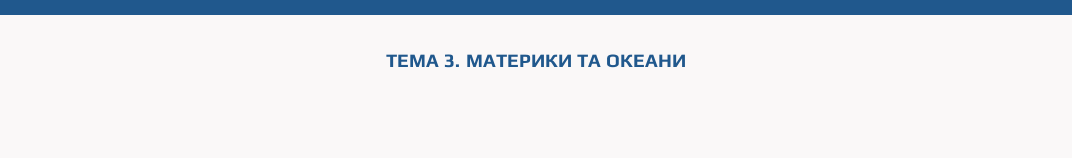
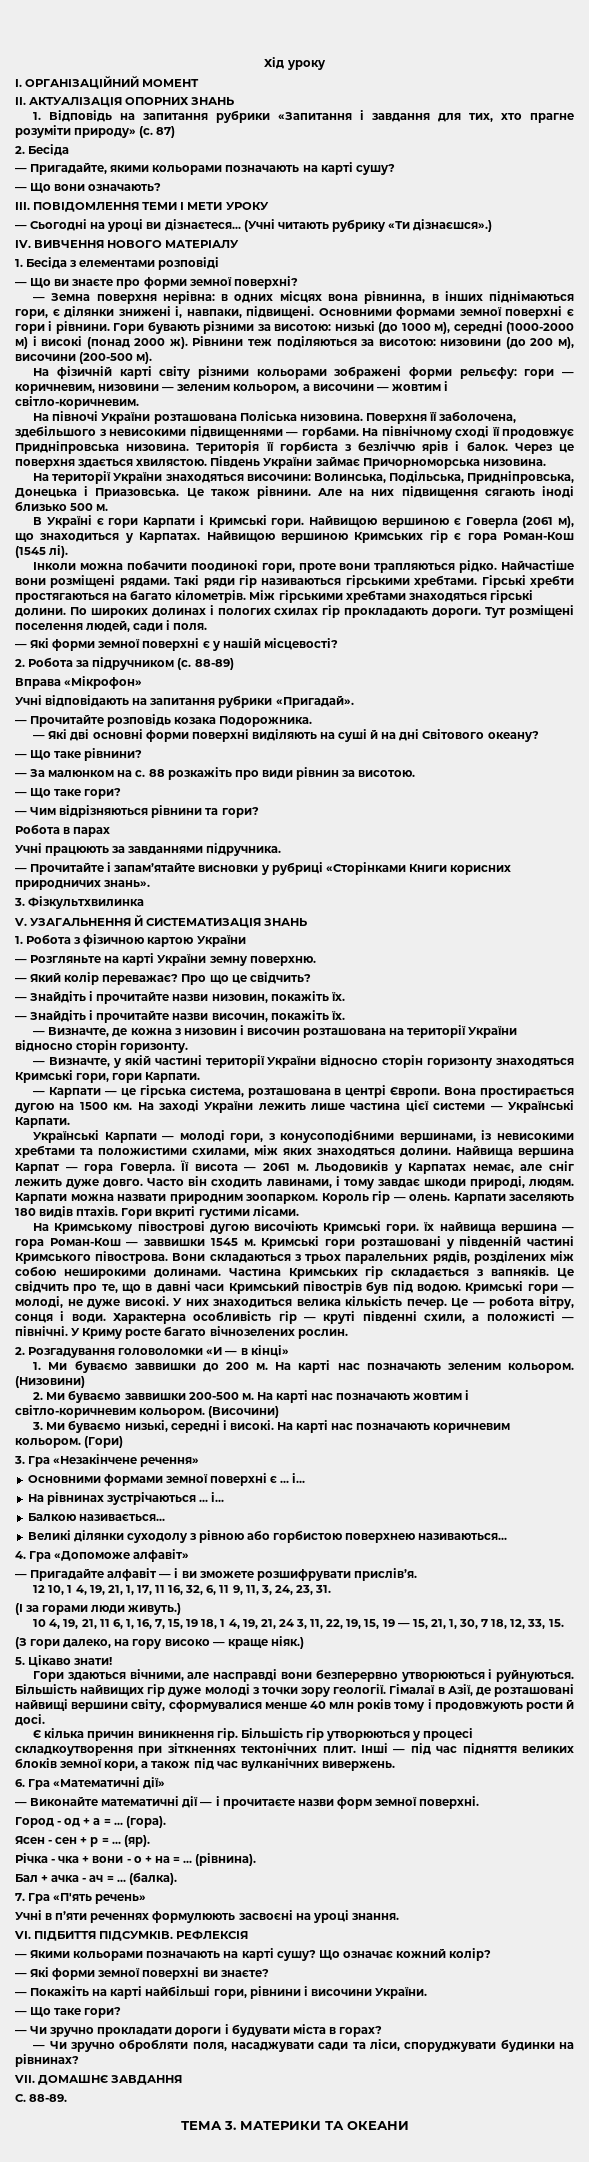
(386, 60) none -> [264,57,326,70] [15,76,200,89] [15,97,235,107] [33,110,574,123] [15,125,176,138] [15,144,70,156] [15,162,395,175] [15,183,162,193] [15,202,269,212] [15,219,493,232] [15,240,240,248] [15,257,220,270] [15,276,298,289] [33,291,574,304] [15,306,574,319] [15,321,574,334] [15,336,574,349] [15,352,153,364] [33,366,574,379] [15,381,448,394] [15,396,139,409] [33,411,517,424] [15,426,574,439] [15,441,574,454] [15,456,546,469] [33,471,574,484] [15,486,574,499] [15,501,109,511] [33,515,574,528] [15,530,574,543] [15,545,69,558] [33,560,574,573] [15,575,574,588] [15,590,533,603] [15,605,575,618] [15,620,208,632] [15,638,338,651] [15,657,234,670] [15,676,143,689] [15,695,354,708] [15,714,313,727] [33,729,539,742] [15,748,143,761] [15,767,416,780] [15,788,122,799] [15,805,259,818] [15,824,111,837] [15,843,282,856] [15,862,511,875] [15,880,151,890] [14,896,145,909] [14,915,308,928] [15,934,246,947] [15,953,316,966] [15,972,311,985] [15,991,345,1004] [15,1010,345,1023] [33,1025,518,1038] [15,1040,189,1053] [33,1055,574,1068] [15,1070,201,1083] [33,1085,575,1098] [15,1100,574,1113] [15,1117,70,1128] [33,1130,574,1143] [15,1145,574,1158] [15,1160,574,1174] [15,1176,574,1189] [15,1191,574,1204] [15,1206,299,1219] [33,1221,574,1234] [15,1236,575,1249] [15,1251,574,1264] [15,1266,574,1279] [15,1281,574,1294] [15,1296,575,1309] [15,1311,574,1324] [15,1326,348,1339] [15,1345,289,1358] [33,1360,574,1373] [15,1376,85,1388] [33,1390,470,1403] [15,1405,280,1418] [32,1420,511,1433] [15,1436,124,1448] [14,1454,200,1467] [27,1473,306,1486] [27,1492,225,1505] [27,1513,165,1521] [27,1530,508,1543] [15,1549,190,1562] [15,1568,417,1581] [33,1585,332,1595] [15,1603,182,1615] [33,1619,564,1629] [15,1636,304,1649] [15,1655,113,1667] [33,1669,574,1682] [15,1684,574,1697] [15,1699,575,1712] [15,1714,45,1726] [33,1728,474,1741] [15,1743,574,1756] [15,1758,395,1771] [15,1777,166,1790] [15,1796,480,1809] [15,1816,166,1828] [15,1835,150,1847] [15,1853,257,1866] [15,1872,177,1885] [15,1893,147,1904] [15,1910,399,1923] [14,1930,249,1941] [15,1948,492,1961] [15,1967,269,1980] [15,1986,427,1999] [15,2007,122,2018] [15,2024,382,2037] [33,2039,574,2052] [15,2054,79,2067] [14,2075,183,2085] [15,2094,68,2102] Хід уроку // I. ОРГАНІЗАЦІЙНИЙ МОМЕНТ // II. АКТУАЛІЗАЦІЯ ОПОРНИХ ЗНАНЬ // 1. Відповідь на запитання рубрики «Запитання і завдання для тих, хто прагне розуміти природу» (с. 87) // 2. Бесіда // — Пригадайте, якими кольорами позначають на карті сушу? // — Що вони означають? // III. ПОВІДОМЛЕННЯ ТЕМИ І МЕТИ УРОКУ // — Сьогодні на уроці ви дізнаєтеся... (Учні читають рубрику «Ти дізнаєшся».) // IV. ВИВЧЕННЯ НОВОГО МАТЕРІАЛУ // 1. Бесіда з елементами розповіді // — Що ви знаєте про форми земної поверхні? // — Земна поверхня нерівна: в одних місцях вона рівнинна, в інших піднімаються гори, є ділянки знижені і, навпаки, підвищені. Основними формами земної поверхні є гори і рівнини. Гори бувають різними за висотою: низькі (до 1000 м), середні (1000-2000 м) і високі (понад 2000 ж). Рівнини теж поділяються за висотою: низовини (до 200 м), височини (200-500 м). // На фізичній карті світу різними кольорами зображені форми рельєфу: гори — коричневим, низовини — зеленим кольором, а височини — жовтим і світло-коричневим. // На півночі України розташована Поліська низовина. Поверхня її заболочена, здебільшого з невисокими підвищеннями — горбами. На північному сході її продовжує Придніпровська низовина. Територія її горбиста з безліччю ярів і балок. Через це поверхня здається хвилястою. Південь України займає Причорноморська низовина. // На території України знаходяться височини: Волинська, Подільська, Придніпровська, Донецька і Приазовська. Це також рівнини. Але на них підвищення сягають іноді близько 500 м. // В Україні є гори Карпати і Кримські гори. Найвищою вершиною є Говерла (2061 м), що знаходиться у Карпатах. Найвищою вершиною Кримських гір є гора Роман-Кош (1545 лі). // Інколи можна побачити поодинокі гори, проте вони трапляються рідко. Найчастіше вони розміщені рядами. Такі ряди гір називаються гірськими хребтами. Гірські хребти простягаються на багато кілометрів. Між гірськими хребтами знаходяться гірські долини. По широких долинах і пологих схилах гір прокладають дороги. Тут розміщені поселення людей, сади і поля. // — Які форми земної поверхні є у нашій місцевості? // 2. Робота за підручником (с. 88-89) // Вправа «Мікрофон» // Учні відповідають на запитання рубрики «Пригадай». // — Прочитайте розповідь козака Подорожника. // — Які дві основні форми поверхні виділяють на суші й на дні Світового океану? // — Що таке рівнини? // — За малюнком на с. 88 розкажіть про види рівнин за висотою. // — Що таке гори? // — Чим відрізняються рівнини та гори? // Робота в парах // Учні працюють за завданнями підручника. // — Прочитайте і запам’ятайте висновки у рубриці «Сторінками Книги корисних природничих знань». // 3. Фізкультхвилинка // V. УЗАГАЛЬНЕННЯ Й СИСТЕМАТИЗАЦІЯ ЗНАНЬ // 1. Робота з фізичною картою України // — Розгляньте на карті України земну поверхню. // — Який колір переважає? Про що це свідчить? // — Знайдіть і прочитайте назви низовин, покажіть їх. // — Знайдіть і прочитайте назви височин, покажіть їх. // — Визначте, де кожна з низовин і височин розташована на території України відносно сторін горизонту. // — Визначте, у якій частині території України відносно сторін горизонту знаходяться Кримські гори, гори Карпати. // — Карпати — це гірська система, розташована в центрі Європи. Вона простирається дугою на 1500 км. На заході України лежить лише частина цієї системи — Українські Карпати. // Українські Карпати — молоді гори, з конусоподібними вершинами, із невисокими хребтами та положистими схилами, між яких знаходяться долини. Найвища вершина Карпат — гора Говерла. Її висота — 2061 м. Льодовиків у Карпатах немає, але сніг лежить дуже довго. Часто він сходить лавинами, і тому завдає шкоди природі, людям. Карпати можна назвати природним зоопарком. Король гір — олень. Карпати заселяють 180 видів птахів. Гори вкриті густими лісами. // На Кримському півострові дугою височіють Кримські гори. їх найвища вершина — гора Роман-Кош — заввишки 1545 м. Кримські гори розташовані у південній частині Кримського півострова. Вони складаються з трьох паралельних рядів, розділених між собою неширокими долинами. Частина Кримських гір складається з вапняків. Це свідчить про те, що в давні часи Кримський півострів був під водою. Кримські гори — молоді, не дуже високі. У них знаходиться велика кількість печер. Це — робота вітру, сонця і води. Характерна особливість гір — круті південні схили, а положисті — північні. У Криму росте багато вічнозелених рослин. // 2. Розгадування головоломки «И — в кінці» // 1. Ми буваємо заввишки до 200 м. На карті нас позначають зеленим кольором. (Низовини) // 2. Ми буваємо заввишки 200-500 м. На карті нас позначають жовтим і світло-коричневим кольором. (Височини) // 3. Ми буваємо низькі, середні і високі. На карті нас позначають коричневим кольором. (Гори) // 3. Гра «Незакінчене речення» // Основними формами земної поверхні є ... і... // На рівнинах зустрічаються ... і... // Балкою називається... // Великі ділянки суходолу з рівною або горбистою поверхнею називаються... // 4. Гра «Допоможе алфавіт» // — Пригадайте алфавіт — і ви зможете розшифрувати прислів’я. // 12 10, 1 4, 19, 21, 1, 17, 11 16, 32, 6, 11 9, 11, 3, 24, 23, 31. // (І за горами люди живуть.) // 10 4, 19, 21, 11 6, 1, 16, 7, 15, 19 18, 1 4, 19, 21, 24 3, 11, 22, 19, 15, 19 — 15, 21, 1, 30, 7 18, 12, 33, 15. // (З гори далеко, на гору високо — краще ніяк.) // 5. Цікаво знати! // Гори здаються вічними, але насправді вони безперервно утворюються і руйнуються. Більшість найвищих гір дуже молоді з точки зору геології. Гімалаї в Азії, де розташовані найвищі вершини світу, сформувалися менше 40 млн років тому і продовжують рости й досі. // Є кілька причин виникнення гір. Більшість гір утворюються у процесі складкоутворення при зіткненнях тектонічних плит. Інші — під час підняття великих блоків земної кори, а також під час вулканічних вивержень. // 6. Гра «Математичні дії» // — Виконайте математичні дії — і прочитаєте назви форм земної поверхні. // Город - од + а = ... (гора). // Ясен - сен + р = ... (яр). // Річка - чка + вони - о + на = ... (рівнина). // Бал + ачка - ач = ... (балка). // 7. Гра «П'ять речень» // Учні в п’яти реченнях формулюють засвоєні на уроці знання. // VI. ПІДБИТТЯ ПІДСУМКІВ. РЕФЛЕКСІЯ // — Якими кольорами позначають на карті сушу? Що означає кожний колір? // — Які форми земної поверхні ви знаєте? // — Покажіть на карті найбільші гори, рівнини і височини України. // — Що таке гори? // — Чи зручно прокладати дороги і будувати міста в горах? // — Чи зручно обробляти поля, насаджувати сади та ліси, споруджувати будинки на рівнинах? // VII. ДОМАШНЄ ЗАВДАННЯ // С. 88-89. //

